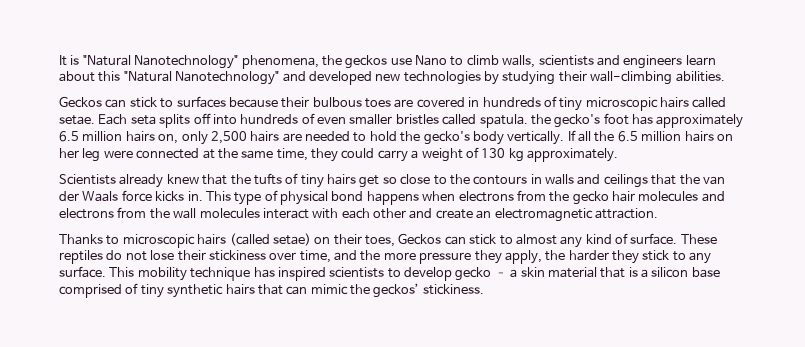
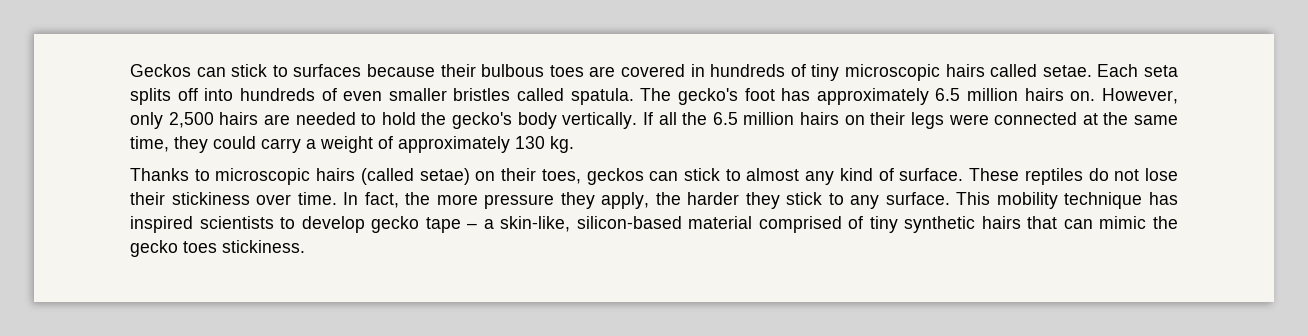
[59,55,716,69] [59,71,725,85] It is "Natural Nanotechnology" phenomena, the geckos use Nano to climb walls, scientists and engineers learn about this "Natural Nanotechnology" and developed new technologies by studying their wall-climbing abilities. // -> (130, 70) none
[530,114,551,125] the -> [640,88,672,101] The
[158,134,179,144] on, -> [1070,88,1179,104] on. However,
[59,148,101,162] her leg -> [870,112,944,129] their legs
[481,148,618,162] [59,173,725,188] [59,190,725,205] [59,207,658,222] 130 kg approximately. // Scientists already knew that the tufts of tiny hairs get so close to the contours in walls and ceilings that the van der Waals force kicks in. This type of physical bond happens when electrons from the gecko hair molecules and electrons from the wall molecules interact with each other and create an electromagnetic attraction. -> [398,136,574,153] approximately 130 kg.
[398,233,442,245] Geckos -> [586,168,644,185] geckos
[299,250,357,263] time, and -> [297,192,399,208] time. In fact,
(492, 274) none -> [425,217,461,233] tape
[520,267,720,278] skin material that is a silicon base -> [500,216,753,232] skin-like, silicon-based material
[373,283,420,298] geckos’ -> [130,240,217,257] gecko toes

